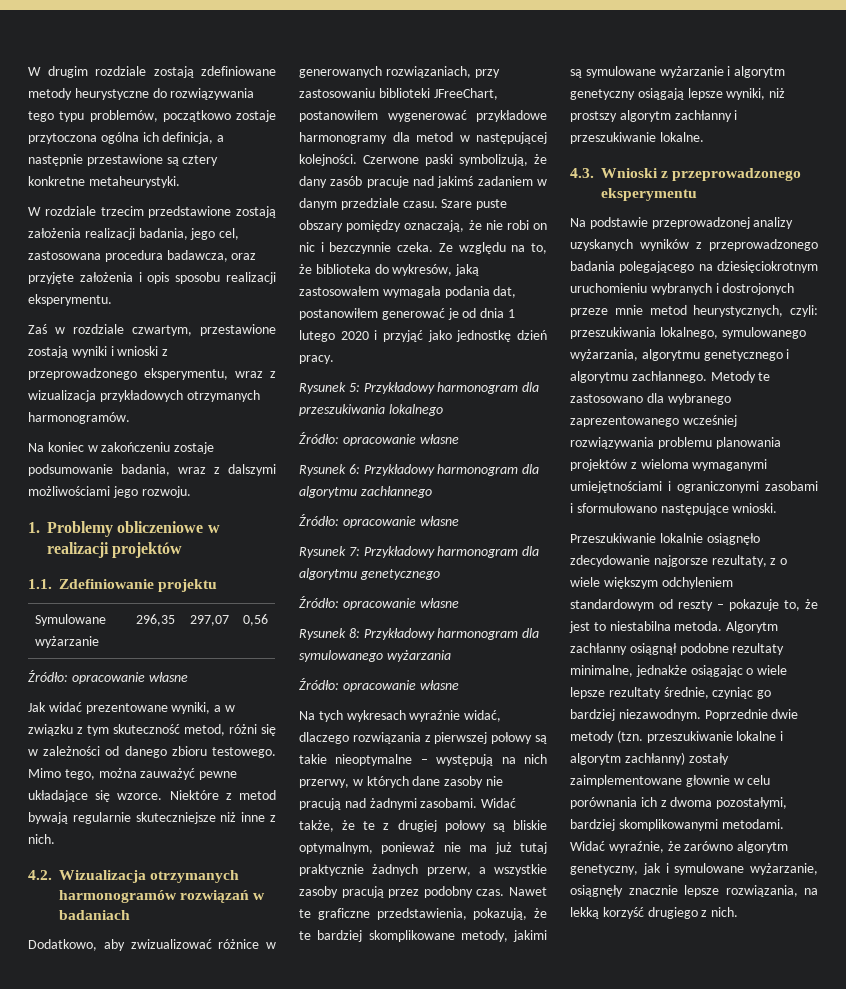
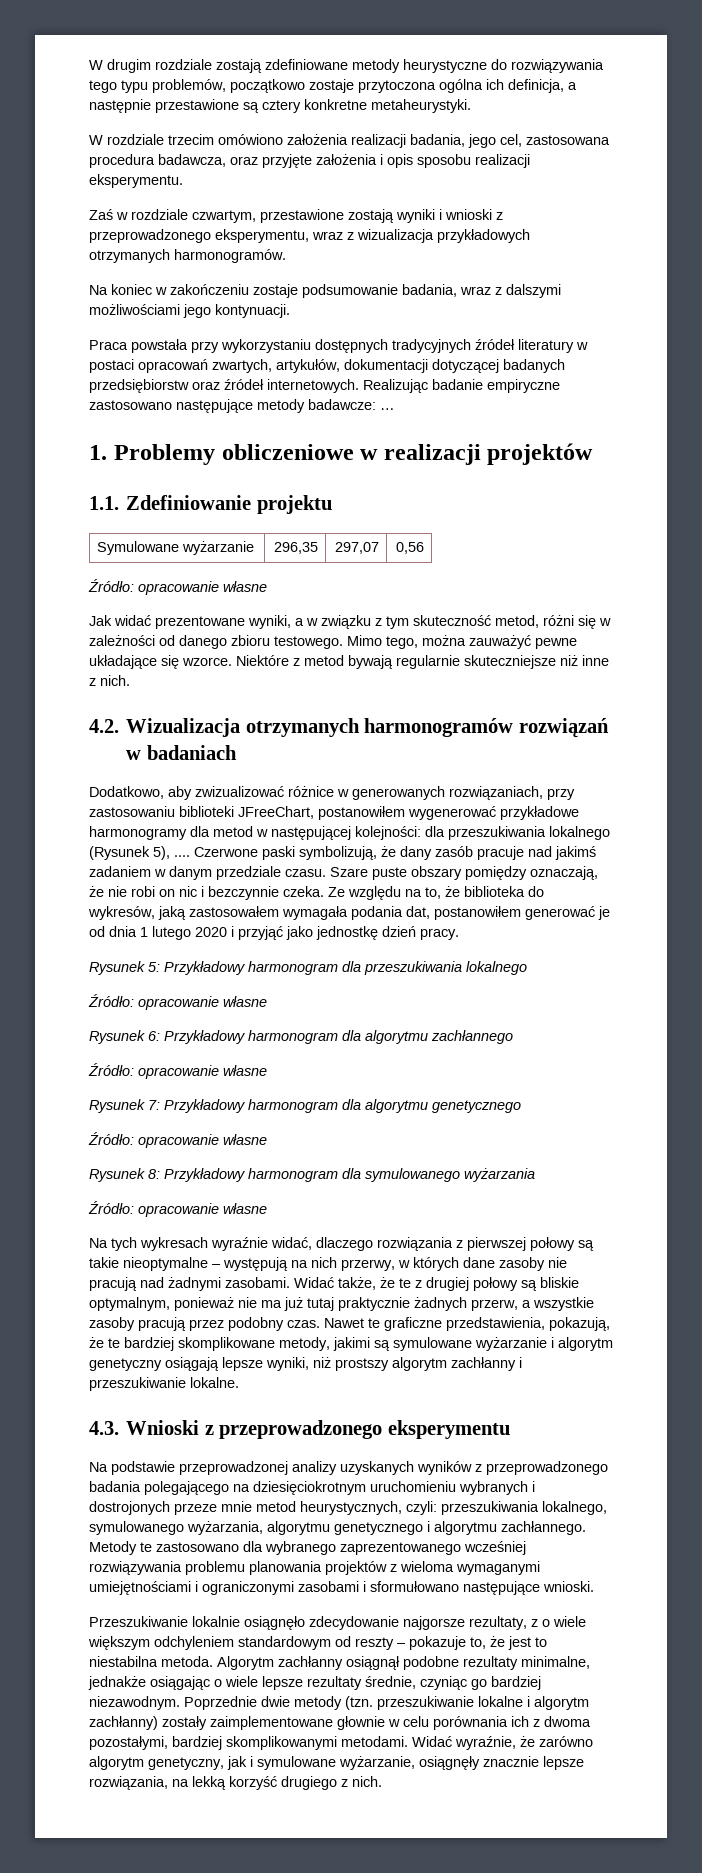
[148,206,276,218] przedstawione zostają -> [218,134,283,145] omówiono
[141,486,191,498] rozwoju. -> [215,304,290,318] [89,339,588,353] [89,359,565,373] [89,379,560,393] [89,399,395,413] kontynuacji. // Praca powstała przy wykorzystaniu dostępnych tradycyjnych źródeł literatury w postaci opracowań zwartych, artykułów, dokumentacji dotyczącej badanych przedsiębiorstw oraz źródeł internetowych. Realizując badanie empiryczne zastosowano następujące metody badawcze: …
[299,154,357,166] kolejności. -> [355,826,610,840] [89,846,190,860] kolejności: dla przeszukiwania lokalnego (Rysunek 5), ....

